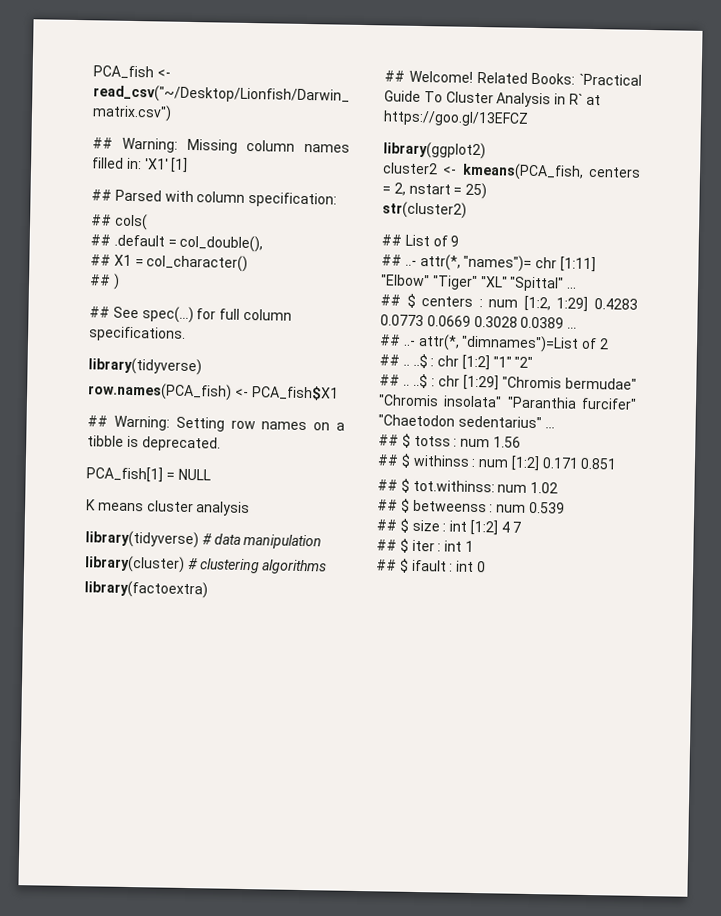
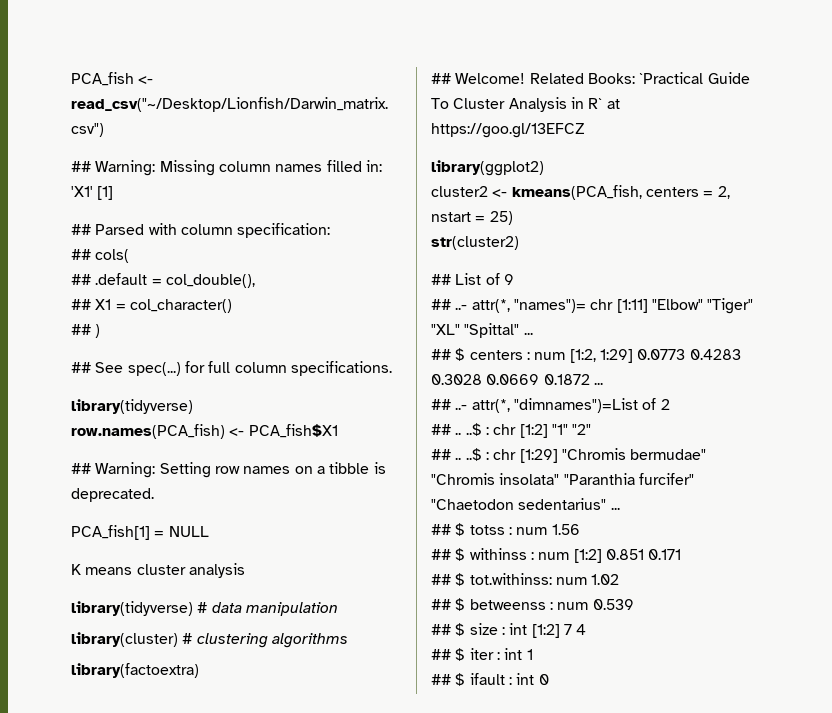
[594,298,638,310] [380,314,565,329] 0.4283 0.0773 0.0669 0.3028 0.0389 -> [637,349,741,360] [431,374,590,385] 0.0773 0.4283 0.3028 0.0669 0.1872
(540, 463) none -> [605,549,644,560] 0.851
[580,457,618,470] 0.851 -> (682, 554) none
(498, 527) none -> [563,624,572,635] 7
[512,521,522,533] 7 -> (587, 629) none

